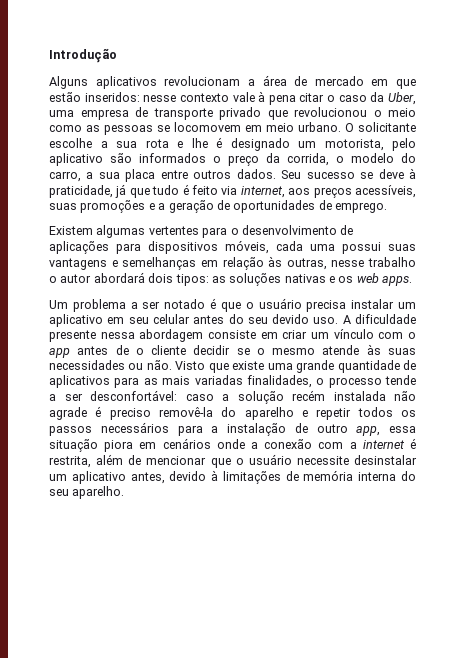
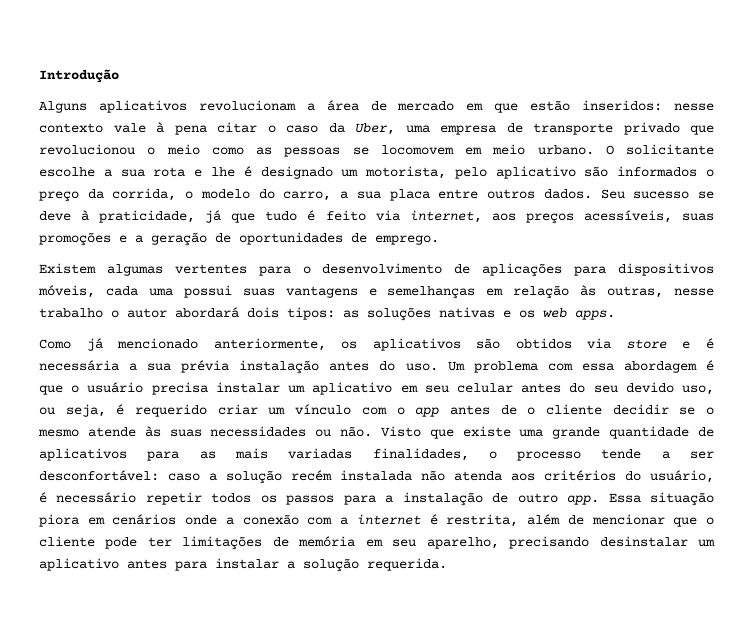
[49,299,206,312] Um problema a ser notado -> [39,338,714,351] [39,360,697,374] Como já mencionado anteriormente, os aplicativos são obtidos via store e é necessária a sua prévia instalação antes do uso. Um problema com essa abordagem
[313,314,417,324] [49,329,278,342] uso. A dificuldade presente nessa abordagem consiste em -> [681,385,714,395] [39,404,208,417] uso, ou seja, é requerido
[49,406,308,420] agrade é preciso removê-la do aparelho e -> [454,470,714,483] [39,492,137,503] atenda aos critérios do usuário, é necessário
[100,422,169,433] necessários -> (335, 500) none
[356,426,416,436] app, essa -> [567,493,641,505] app. Essa
[248,454,417,465] [49,470,416,484] [49,486,125,499] usuário necessite desinstalar um aplicativo antes, devido à limitações de memória interna do seu aparelho. -> [39,536,715,550] [39,558,447,572] cliente pode ter limitações de memória em seu aparelho, precisando desinstalar um aplicativo antes para instalar a solução requerida.

